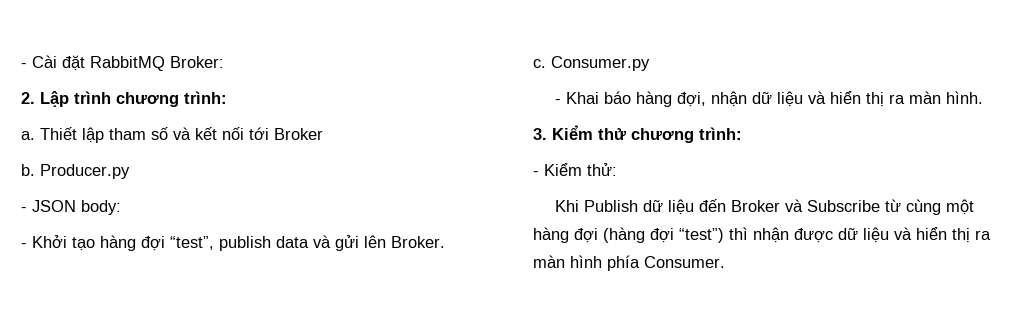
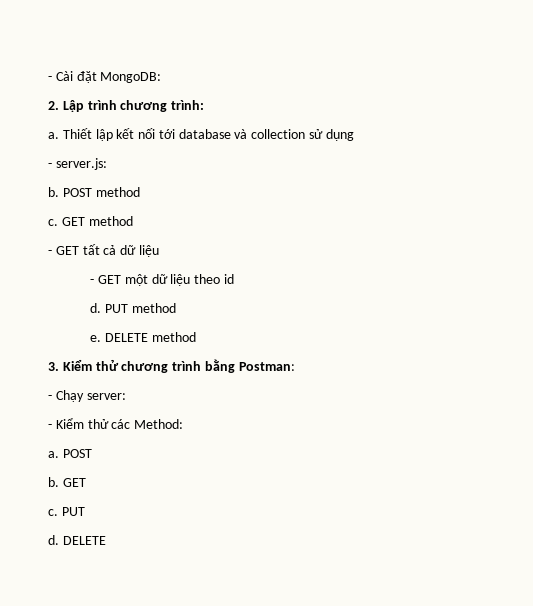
[90,56,224,71] RabbitMQ Broker: -> [100,72,162,83] MongoDB:
[109,127,323,140] [21,164,130,179] [21,200,121,215] [21,235,445,251] [533,56,650,71] [555,91,984,107] [533,125,742,143] [533,163,617,176] [555,199,975,215] [533,227,991,243] [533,255,725,271] tham số và kết nối tới Broker // b. Producer.py // - JSON body: // - Khởi tạo hàng đợi “test”, publish data và gửi lên Broker. // c. Consumer.py // - Khai báo hàng đợi, nhận dữ liệu và hiển thị ra màn hình. // 3. Kiểm thử chương trình: // - Kiểm thử: // Khi Publish dữ liệu đến Broker và Subscribe từ cùng một hàng đợi (hàng đợi “test”) thì nhận được dữ liệu và hiển thị ra màn hình phía Consumer. -> [116,128,354,141] [48,158,107,170] [48,187,140,197] [48,216,133,226] [48,244,159,257] [90,274,234,286] [90,303,176,313] [90,332,196,342] [48,359,295,373] [48,390,126,402] [48,418,184,429] [48,449,92,458] [48,477,86,487] [48,507,85,516] [48,535,106,545] kết nối tới database và collection sử dụng // - server.js: // b. POST method // c. GET method // - GET tất cả dữ liệu // - GET một dữ liệu theo id // d. PUT method // e. DELETE method // 3. Kiểm thử chương trình bằng Postman: // - Chạy server: // - Kiểm thử các Method: // a. POST // b. GET // c. PUT // d. DELETE

